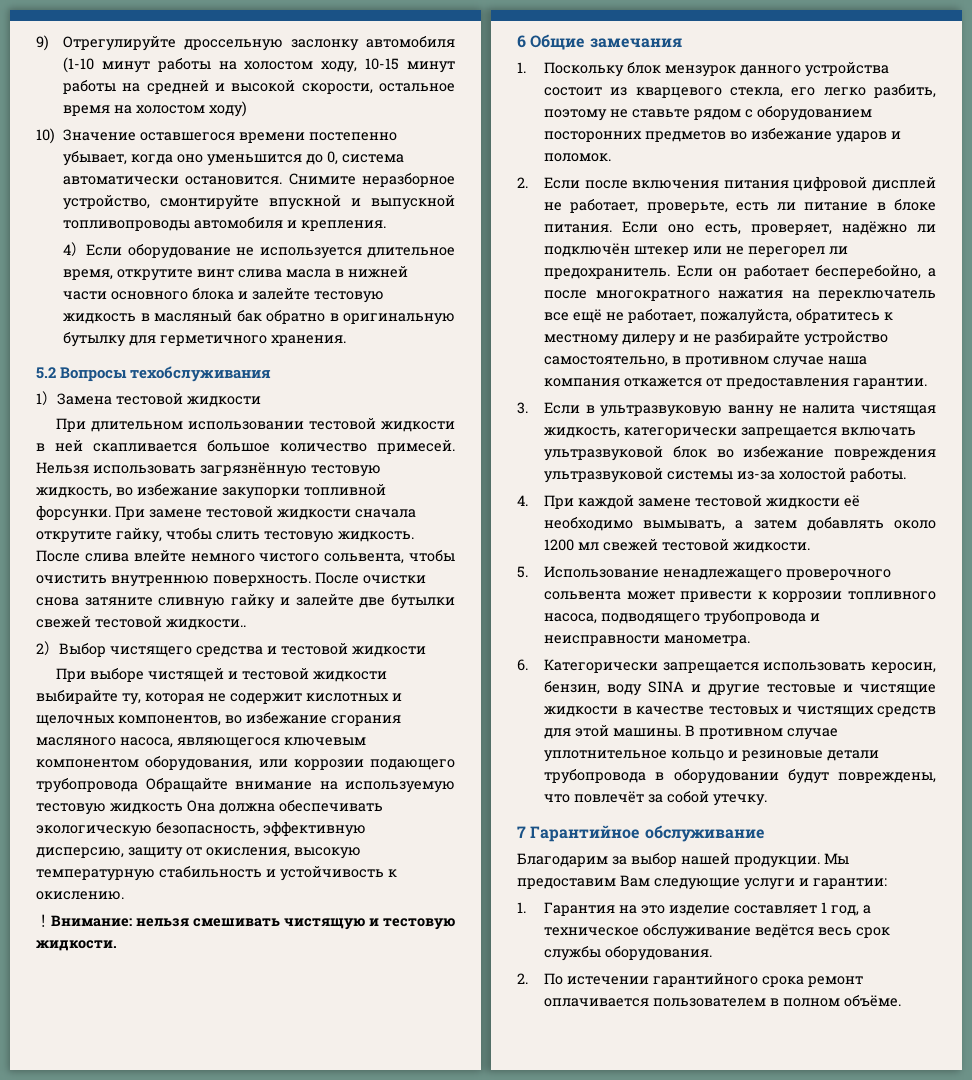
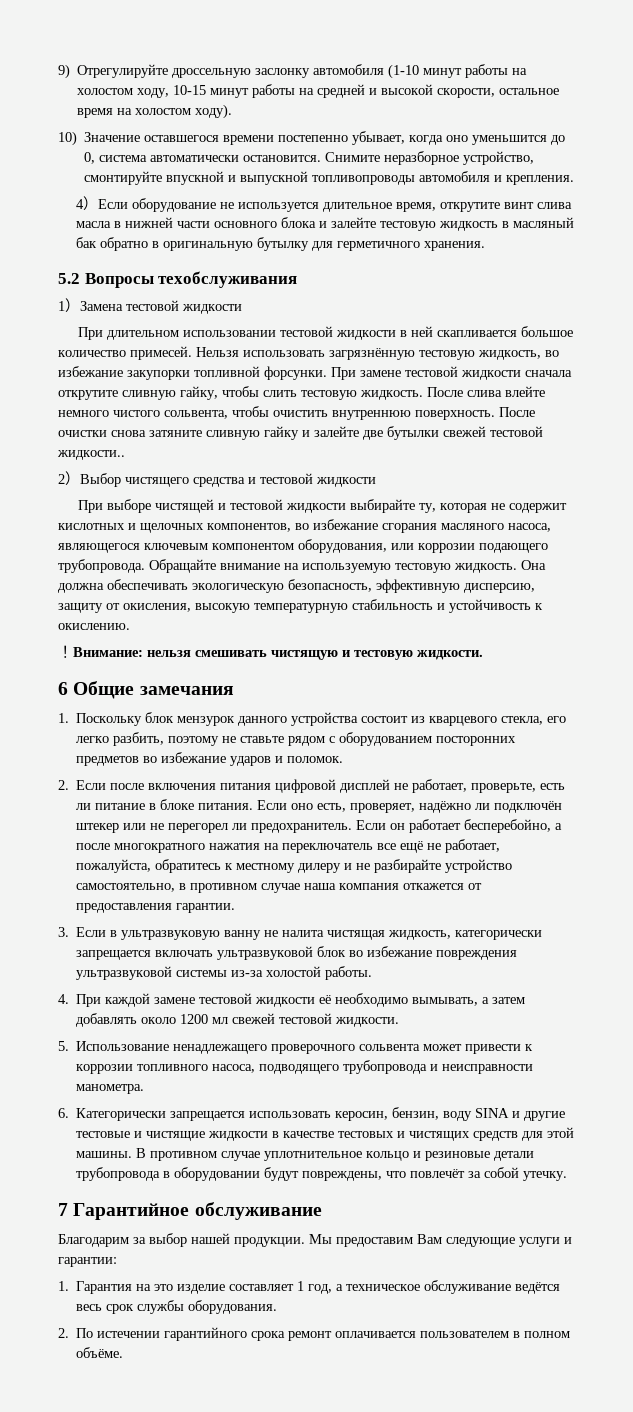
[209,101,248,117] ходу) -> [195,104,233,119] ходу).
(112, 537) none -> [122,390,176,400] сливную
[36,778,138,793] трубопровода -> [58,559,145,573] трубопровода.
[110,803,183,814] жидкость -> [454,563,517,573] жидкость.

